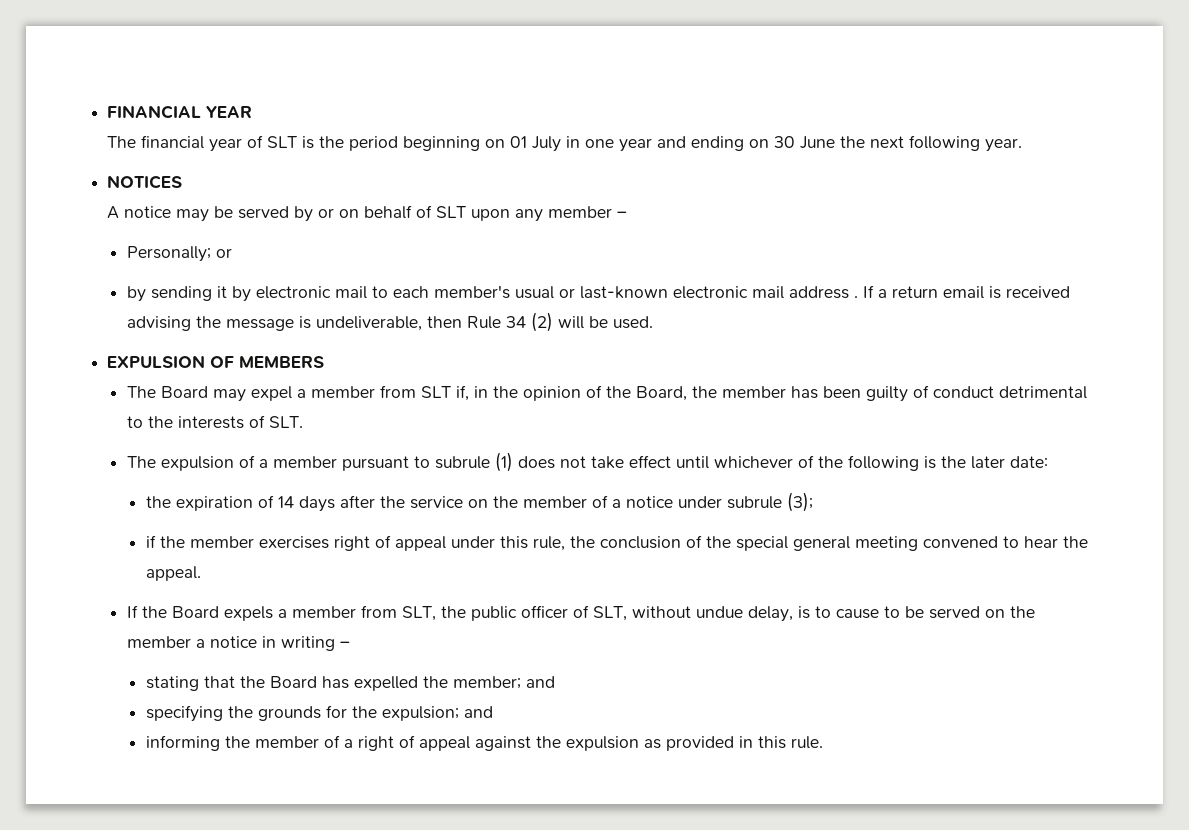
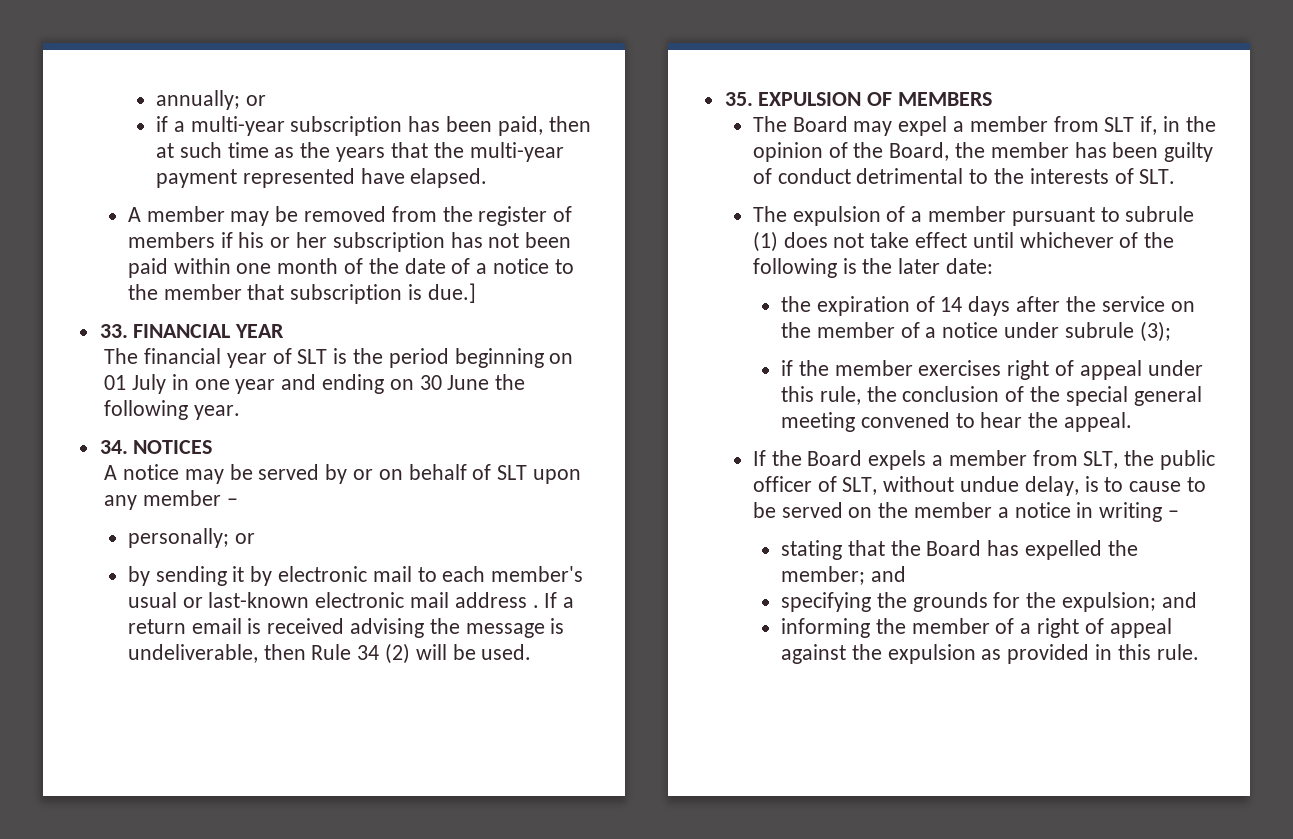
(107, 112) none -> [156,90,266,110] [156,116,591,136] [156,142,564,162] [156,168,488,188] [127,206,573,226] [127,232,572,252] [127,258,574,278] [127,283,476,304] [99,324,128,338] annually; or // if a multi-year subscription has been paid, then at such time as the years that the multi-year payment represented have elapsed. // A member may be removed from the register of members if his or her subscription has not been paid within one month of the date of a notice to the member that subscription is due.] // 33.
[870,136,905,148] next -> (526, 382) none
(1023, 145) none -> [99,440,128,454] 34.
[126,246,211,262] Personally; -> [127,528,229,548] personally;
(653, 322) none -> [724,92,753,106] 35.

